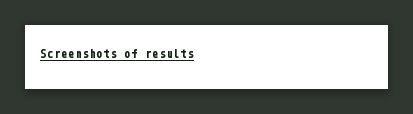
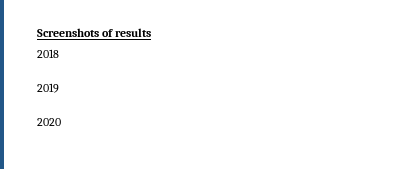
(194, 53) none -> [37,49,59,58] [37,83,59,93] [37,118,61,126] // 2018 // 2019 // 2020

